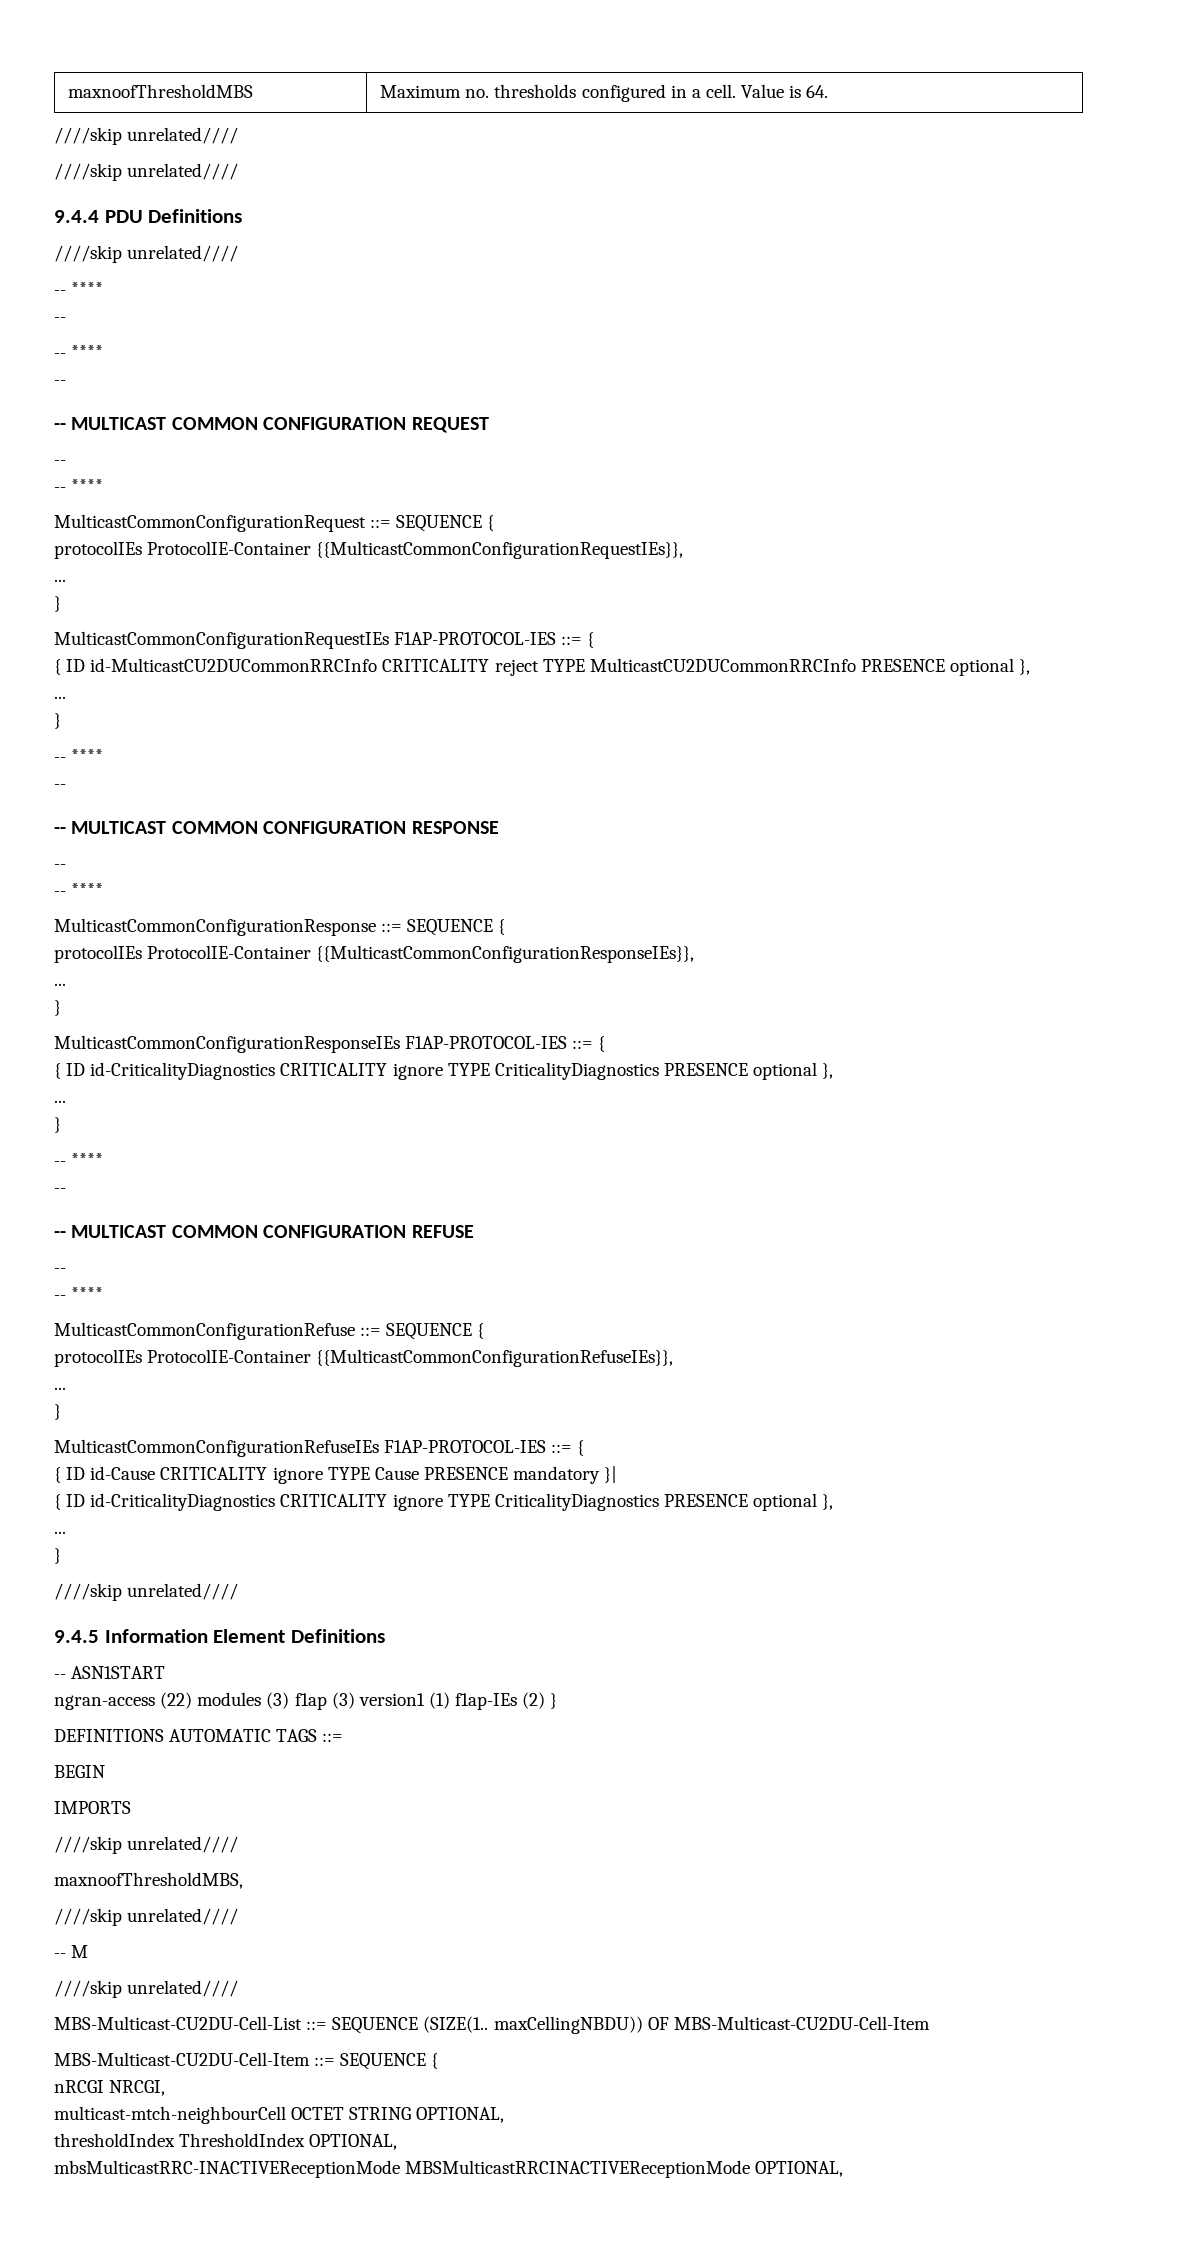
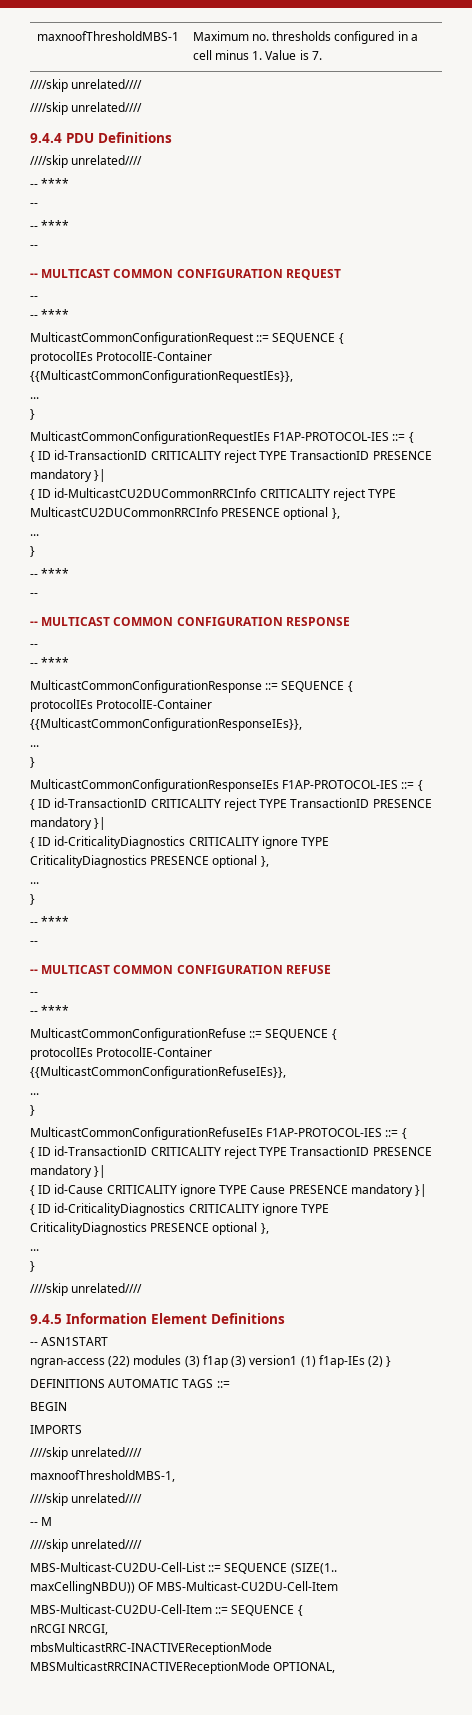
[68,84,254,98] maxnoofThresholdMBS -> [36,31,179,41] maxnoofThresholdMBS-1
[705,84,736,98] cell. -> [192,50,263,60] cell minus 1.
[806,85,829,98] 64. -> [311,51,322,60] 7.
(595, 640) none -> [30,450,432,463] [30,469,107,482] // { ID id-TransactionID CRITICALITY reject TYPE TransactionID PRESENCE mandatory }|
(606, 1044) none -> [30,798,432,811] [30,817,107,830] // { ID id-TransactionID CRITICALITY reject TYPE TransactionID PRESENCE mandatory }|
(585, 1448) none -> [30,1146,432,1159] [30,1165,107,1178] // { ID id-TransactionID CRITICALITY reject TYPE TransactionID PRESENCE mandatory }|
[54,1872,243,1889] maxnoofThresholdMBS, -> [30,1470,175,1482] maxnoofThresholdMBS-1,
[54,2106,505,2124] [54,2133,398,2150] // multicast-mtch-neighbourCell OCTET STRING OPTIONAL, // thresholdIndex ThresholdIndex OPTIONAL, -> (109, 1629) none

